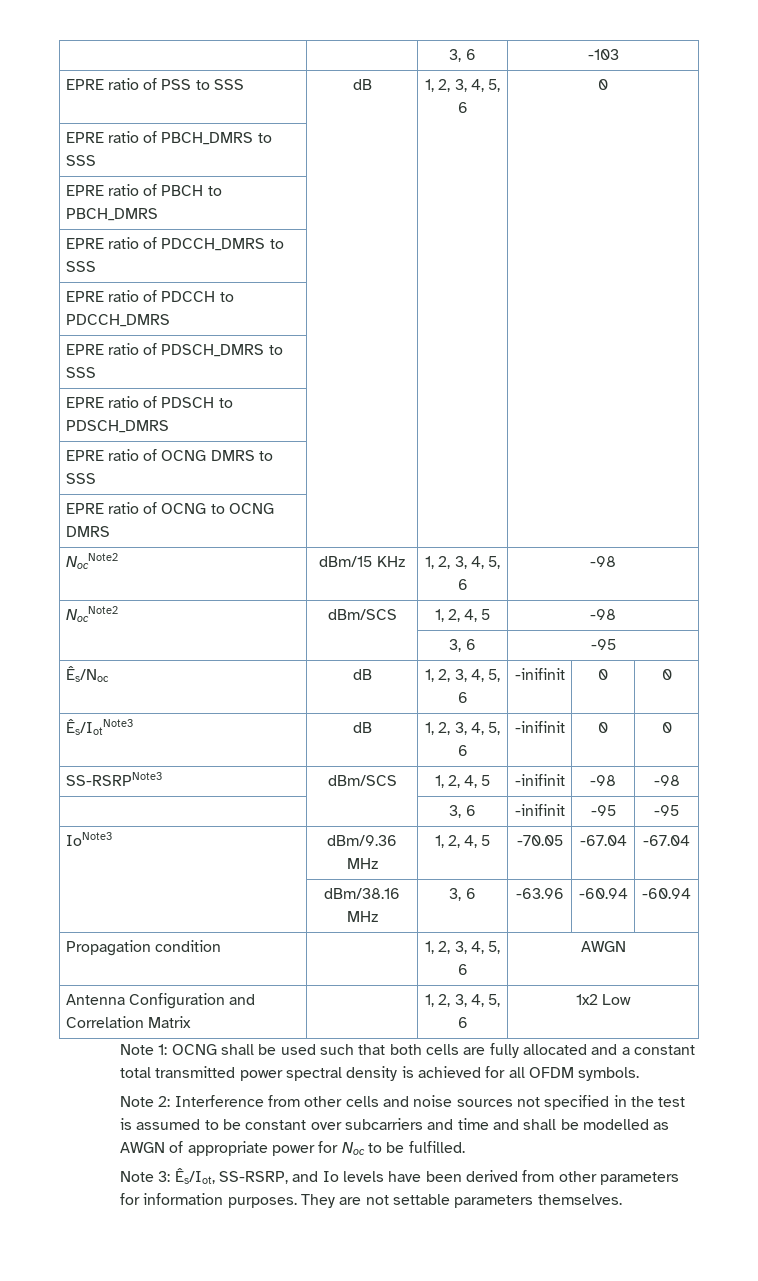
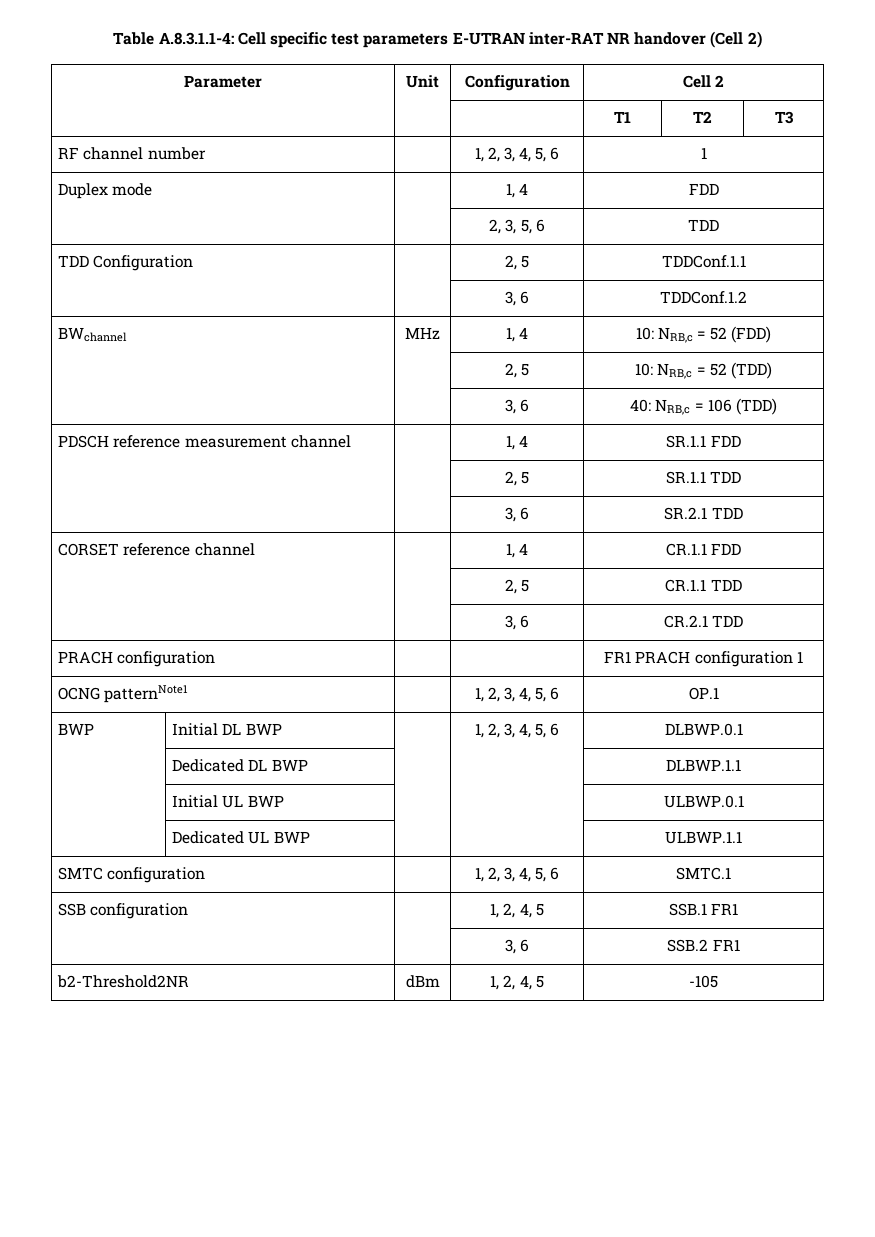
[449,49,476,62] [587,49,619,60] [65,78,245,90] [352,79,372,90] [424,79,501,92] [457,102,468,113] [598,79,608,90] [65,131,272,145] [65,155,96,166] [65,184,222,196] [65,208,158,221] [65,237,284,251] [65,261,96,272] [65,290,234,302] [65,314,170,327] [65,343,283,357] [65,367,96,378] [65,396,233,408] [65,420,169,433] [65,449,274,461] [65,473,96,484] [65,502,275,514] [65,526,110,537] [65,553,118,569] [319,556,405,567] [424,556,501,569] [457,579,468,590] [590,556,616,567] [65,606,118,622] [327,609,397,620] [434,609,491,622] [590,609,616,620] [449,639,476,652] [590,639,616,650] [65,666,109,682] [352,669,372,680] [424,669,501,682] [457,692,468,703] [514,668,565,680] [598,669,608,680] [661,669,672,680] [65,719,133,735] [352,722,372,733] [424,722,501,735] [457,745,468,756] [514,721,565,733] [598,722,608,733] [661,722,672,733] [65,772,162,786] [327,775,397,786] [434,775,491,788] [514,774,565,786] [590,775,616,786] [653,775,680,786] [449,805,476,818] [514,804,565,816] [590,805,616,816] [654,805,679,816] [65,832,112,846] [327,835,397,846] [346,858,378,869] [434,835,491,848] [516,835,563,846] [579,835,627,846] [643,835,690,846] [324,888,400,899] [346,911,378,922] [449,888,476,901] [515,888,564,899] [578,888,628,899] [642,888,691,899] [65,940,221,956] [424,941,501,954] [457,964,468,975] [580,941,626,952] [65,993,256,1009] [65,1016,191,1028] [424,994,501,1007] [457,1017,468,1028] [575,994,632,1005] [120,1043,695,1058] [120,1066,640,1081] [120,1095,686,1110] [120,1118,670,1130] [120,1141,465,1156] [120,1168,679,1185] [120,1193,622,1208] | | 3, 6 | -103 // EPRE ratio of PSS to SSS | dB | 1, 2, 3, 4, 5, 6 | 0 // EPRE ratio of PBCH_DMRS to SSS | | | // EPRE ratio of PBCH to PBCH_DMRS | | | // EPRE ratio of PDCCH_DMRS to SSS | | | // EPRE ratio of PDCCH to PDCCH_DMRS | | | // EPRE ratio of PDSCH_DMRS to SSS | | | // EPRE ratio of PDSCH to PDSCH_DMRS | | | // EPRE ratio of OCNG DMRS to SSS | | | // EPRE ratio of OCNG to OCNG DMRS | | | // NocNote2 | dBm/15 KHz | 1, 2, 3, 4, 5, 6 | -98 // NocNote2 | dBm/SCS | 1, 2, 4, 5 | -98 // | | 3, 6 | -95 // Ês/Noc | dB | 1, 2, 3, 4, 5, 6 | -inifinit | 0 | 0 // Ês/IotNote3 | dB | 1, 2, 3, 4, 5, 6 | -inifinit | 0 | 0 // SS-RSRPNote3 | dBm/SCS | 1, 2, 4, 5 | -inifinit | -98 | -98 // | | 3, 6 | -inifinit | -95 | -95 // IoNote3 | dBm/9.36 MHz | 1, 2, 4, 5 | -70.05 | -67.04 | -67.04 // | dBm/38.16 MHz | 3, 6 | -63.96 | -60.94 | -60.94 // Propagation condition | | 1, 2, 3, 4, 5, 6 | AWGN // Antenna Configuration and Correlation Matrix | | 1, 2, 3, 4, 5, 6 | 1x2 Low // Note 1: OCNG shall be used such that both cells are fully allocated and a constant total transmitted power spectral density is achieved for all OFDM symbols. // Note 2: Interference from other cells and noise sources not specified in the test is assumed to be constant over subcarriers and time and shall be modelled as AWGN of appropriate power for Noc to be fulfilled. // Note 3: Ês/Iot, SS-RSRP, and Io levels have been derived from other parameters for information purposes. They are not settable parameters themselves. -> [113,31,762,48] [184,75,262,88] [406,75,439,88] [464,75,570,91] [682,75,725,88] [614,111,631,123] [693,111,712,123] [774,111,794,124] [58,147,206,160] [474,147,560,162] [700,147,707,159] [58,183,153,199] [505,183,529,198] [688,183,719,195] [489,219,545,234] [688,219,719,231] [58,255,194,271] [504,255,530,270] [661,255,746,268] [504,291,530,306] [660,291,747,304] [58,327,128,342] [405,327,440,339] [505,327,529,342] [635,326,772,343] [504,363,530,378] [635,362,772,379] [504,399,530,414] [630,398,777,415] [58,435,351,448] [505,435,529,450] [666,435,741,448] [504,471,530,486] [665,471,742,484] [504,507,530,522] [664,507,743,520] [58,543,255,556] [505,543,529,558] [665,543,742,556] [504,579,530,594] [665,579,742,592] [504,615,530,630] [663,615,744,628] [58,651,216,667] [604,651,803,667] [58,685,189,703] [474,687,560,702] [688,687,719,700] [58,723,95,735] [172,723,282,736] [474,723,560,738] [664,723,743,736] [172,759,308,772] [666,759,741,771] [172,795,284,808] [663,795,744,808] [172,831,310,844] [665,831,742,844] [58,867,206,883] [474,867,560,882] [676,867,731,880] [58,903,189,919] [490,903,544,918] [668,903,739,916] [504,939,530,954] [667,939,740,952] [57,975,190,988] [405,975,440,988] [490,975,544,990] [689,975,718,988] Table A.8.3.1.1-4: Cell specific test parameters E-UTRAN inter-RAT NR handover (Cell 2) // Parameter | Unit | Configuration | Cell 2 // | | | T1 | T2 | T3 // RF channel number | | 1, 2, 3, 4, 5, 6 | 1 // Duplex mode | | 1, 4 | FDD // | | 2, 3, 5, 6 | TDD // TDD Configuration | | 2, 5 | TDDConf.1.1 // | | 3, 6 | TDDConf.1.2 // BWchannel | MHz | 1, 4 | 10: NRB,c = 52 (FDD) // | | 2, 5 | 10: NRB,c = 52 (TDD) // | | 3, 6 | 40: NRB,c = 106 (TDD) // PDSCH reference measurement channel | | 1, 4 | SR.1.1 FDD // | | 2, 5 | SR.1.1 TDD // | | 3, 6 | SR.2.1 TDD // CORSET reference channel | | 1, 4 | CR.1.1 FDD // | | 2, 5 | CR.1.1 TDD // | | 3, 6 | CR.2.1 TDD // PRACH configuration | | | FR1 PRACH configuration 1 // OCNG patternNote1 | | 1, 2, 3, 4, 5, 6 | OP.1 // BWP | Initial DL BWP | | 1, 2, 3, 4, 5, 6 | DLBWP.0.1 // | Dedicated DL BWP | | | DLBWP.1.1 // | Initial UL BWP | | | ULBWP.0.1 // | Dedicated UL BWP | | | ULBWP.1.1 // SMTC configuration | | 1, 2, 3, 4, 5, 6 | SMTC.1 // SSB configuration | | 1, 2, 4, 5 | SSB.1 FR1 // | | 3, 6 | SSB.2 FR1 // b2-Threshold2NR | dBm | 1, 2, 4, 5 | -105

